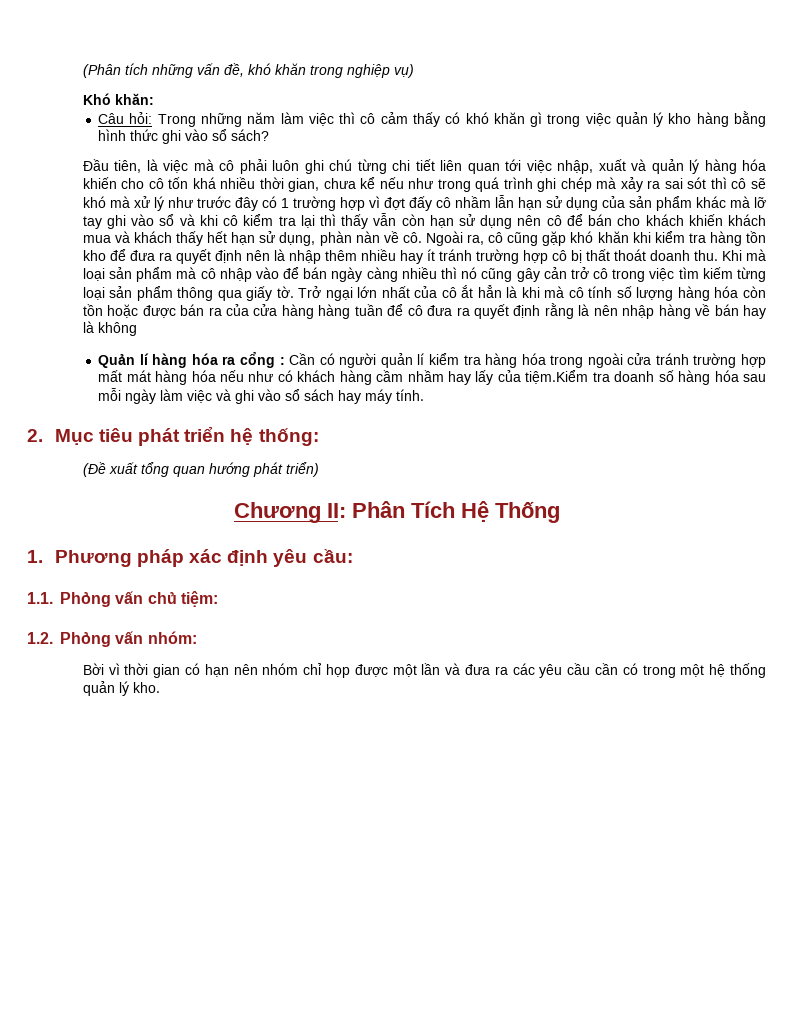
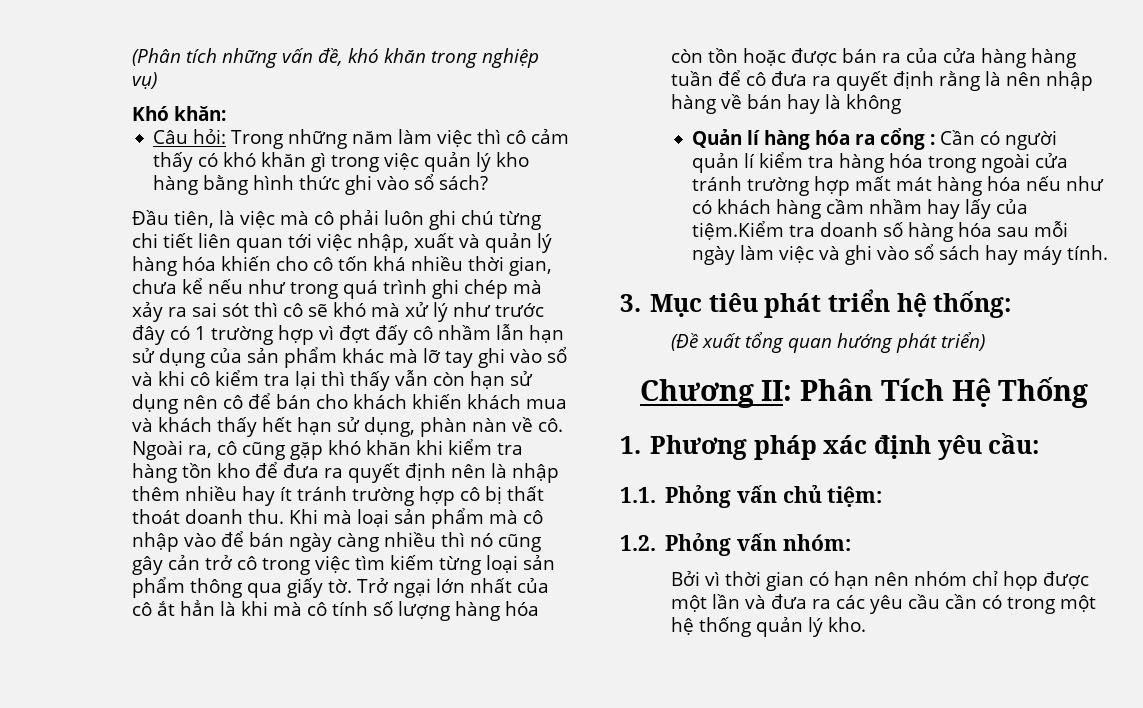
[27,429,43,442] 2. -> [620,294,641,312] 3.
[82,663,104,675] Bời -> [671,571,701,586] Bởi

